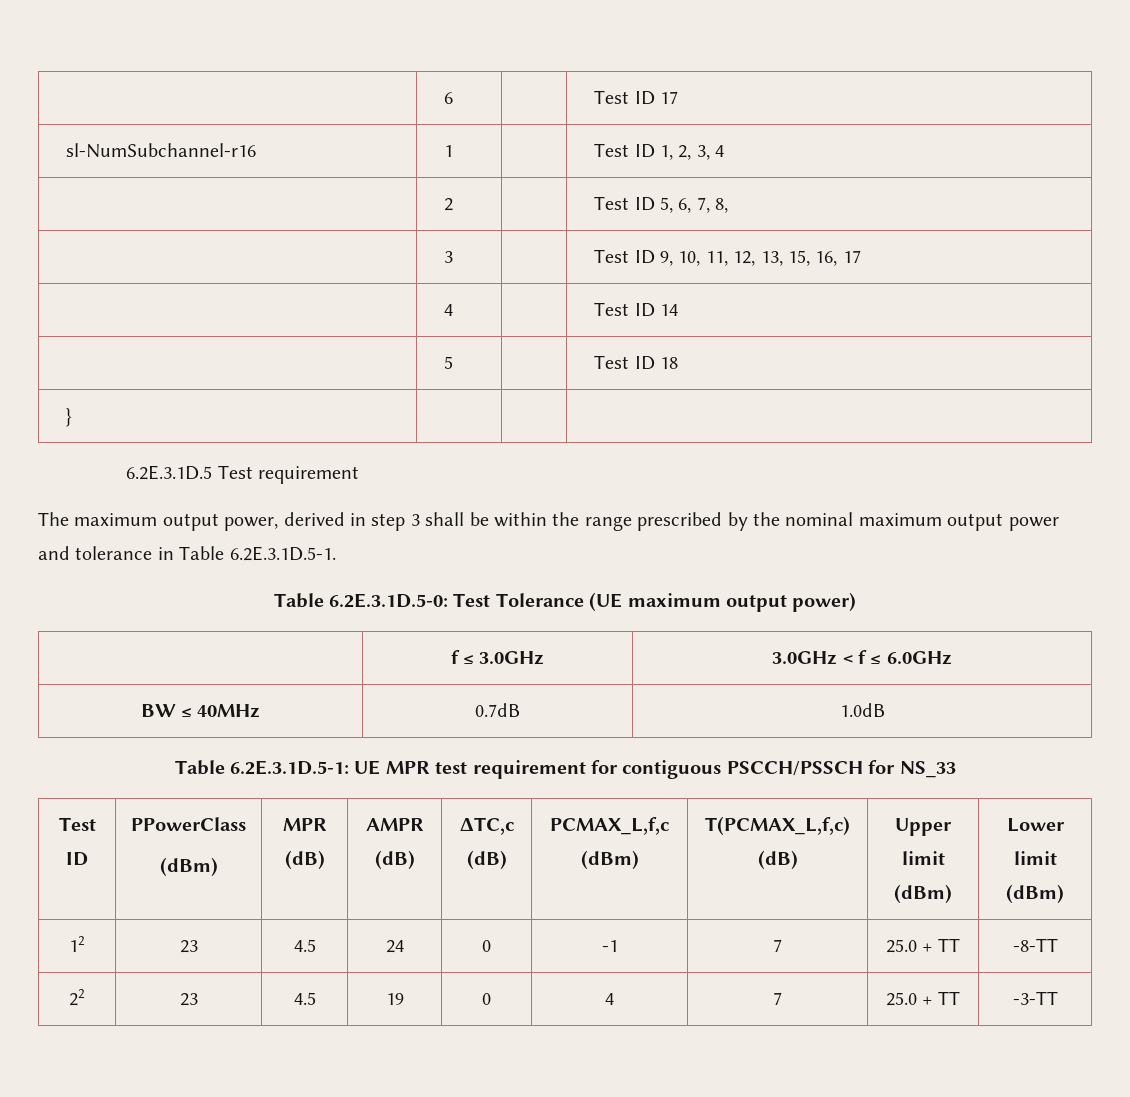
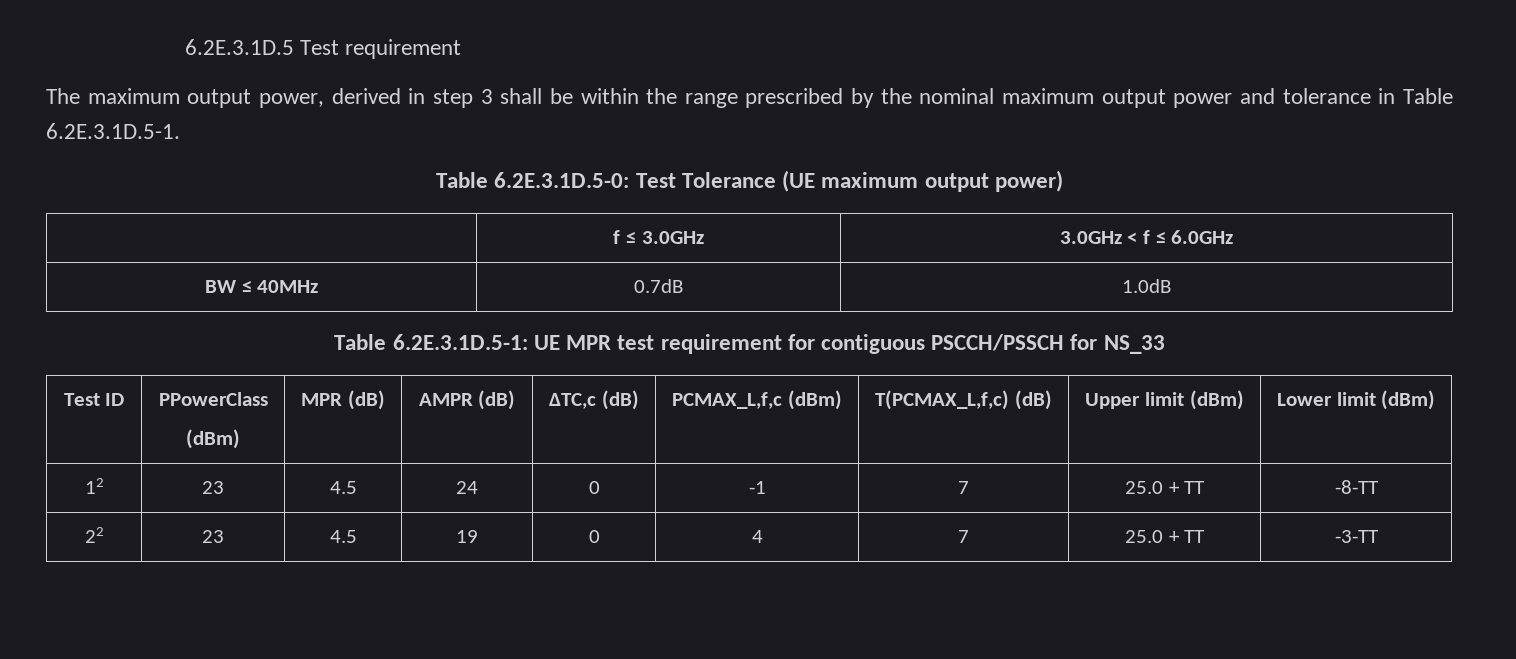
[444,92,454,104] [594,90,678,105] [66,143,257,158] [444,145,454,157] [594,143,725,160] [444,198,454,211] [594,196,729,213] [444,251,454,263] [594,249,861,266] [444,304,454,316] [594,302,678,317] [444,356,454,369] [594,355,678,370] [66,408,73,427] | 6 | | Test ID 17 // sl-NumSubchannel-r16 | 1 | | Test ID 1, 2, 3, 4 // | 2 | | Test ID 5, 6, 7, 8, // | 3 | | Test ID 9, 10, 11, 12, 13, 15, 16, 17 // | 4 | | Test ID 14 // | 5 | | Test ID 18 // } | | | // -> (184, 47) none

